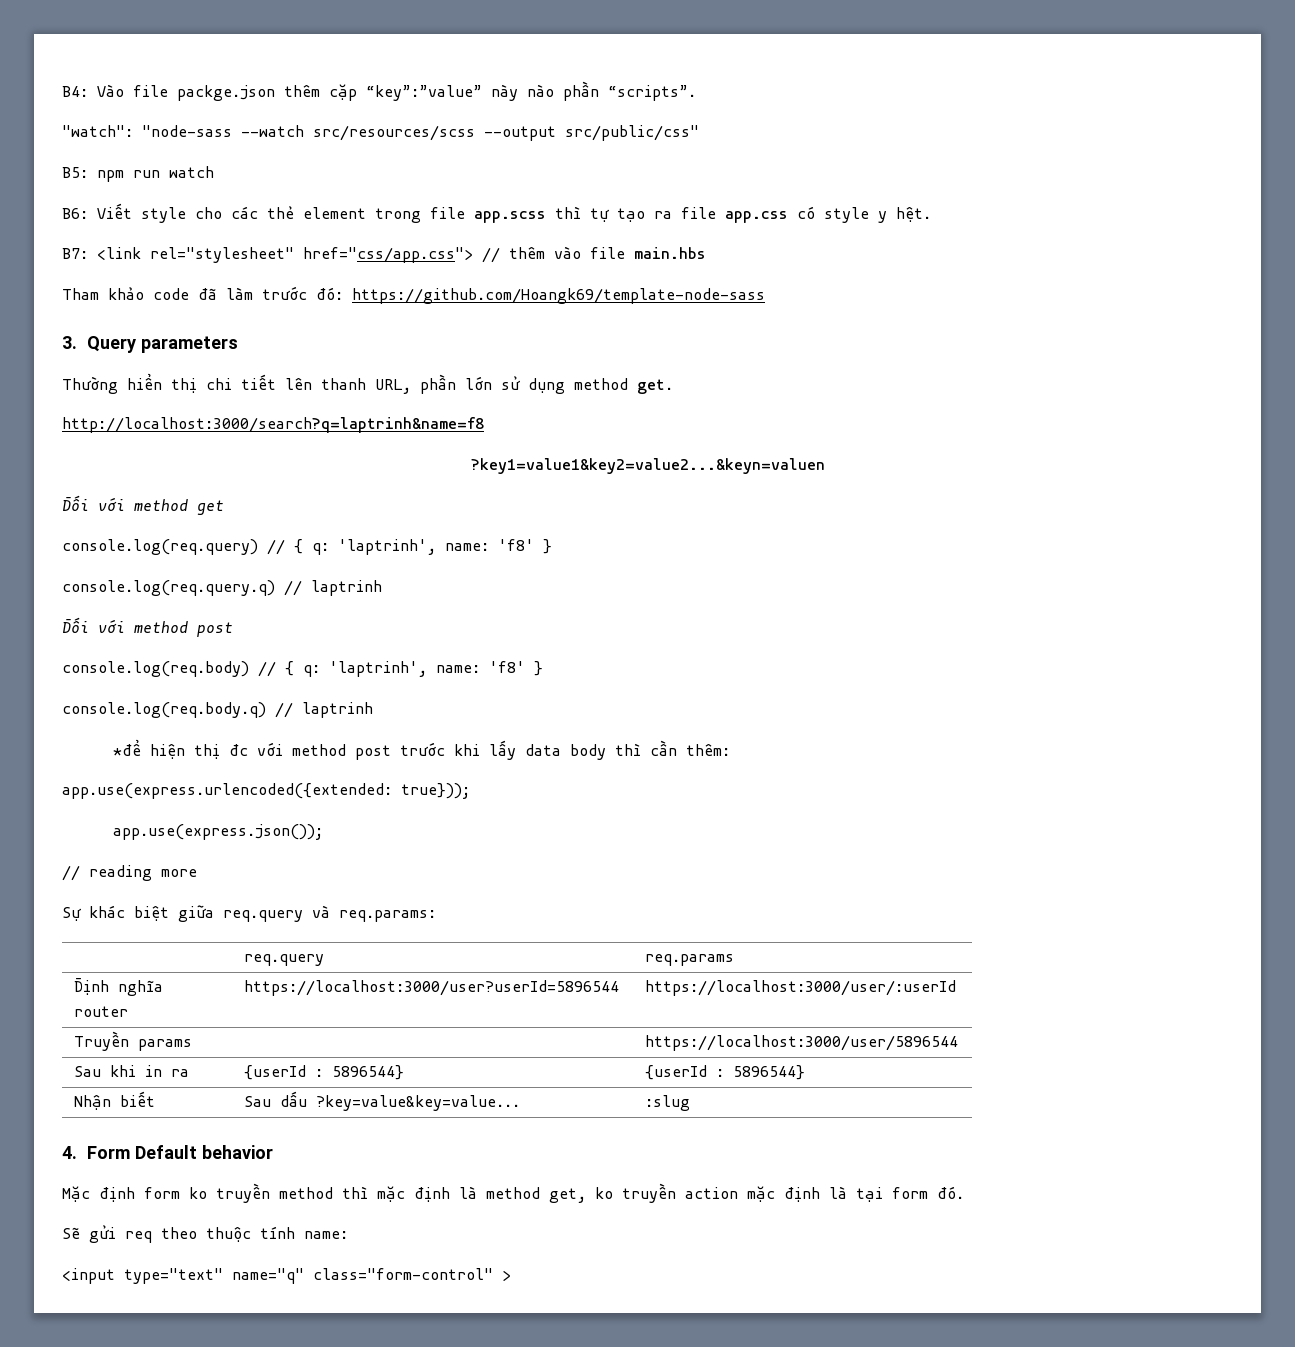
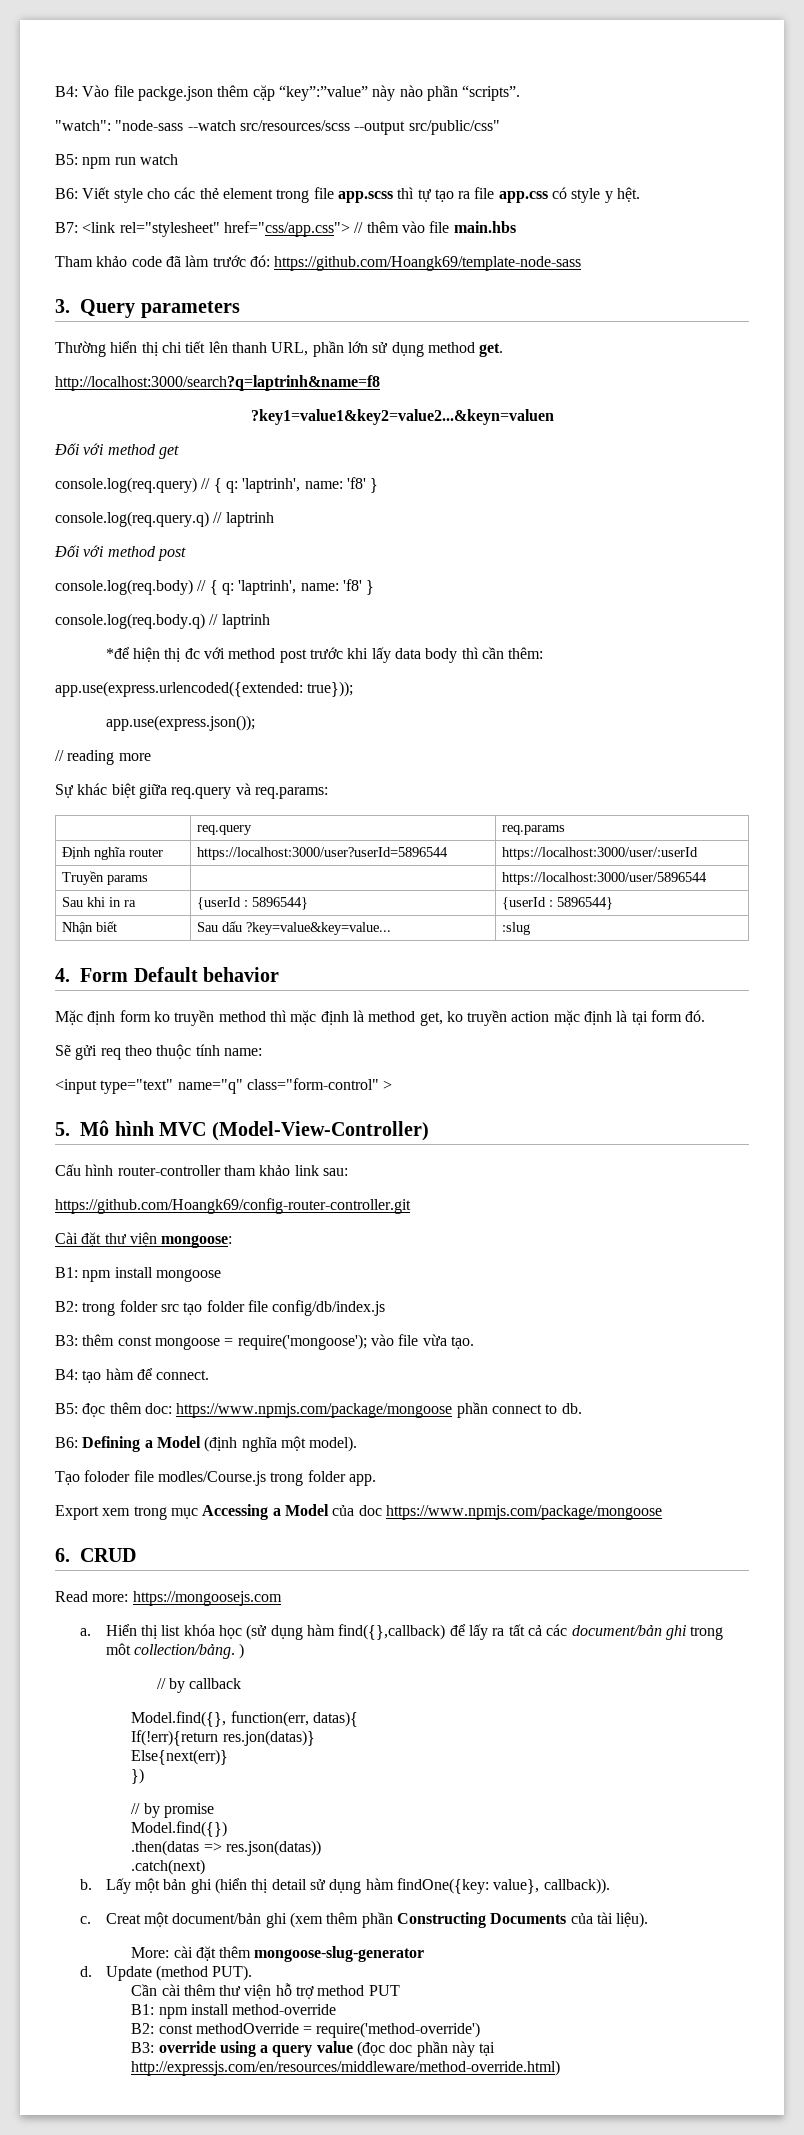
(511, 1275) none -> [55,1120,429,1141] [55,1164,348,1176] [55,1198,411,1214] [55,1232,233,1248] [55,1267,221,1282] [55,1300,386,1316] [55,1334,474,1350] [55,1368,210,1383] [55,1402,582,1418] [55,1436,358,1452] [55,1470,376,1486] [55,1504,662,1520] [55,1548,137,1562] [55,1591,282,1606] [80,1624,724,1640] [105,1643,245,1659] [156,1678,242,1693] [131,1711,358,1727] [131,1730,315,1746] [131,1749,229,1765] [131,1768,145,1784] [131,1803,214,1818] [131,1821,228,1837] [131,1840,321,1856] [131,1859,206,1875] [80,1878,610,1894] [80,1912,649,1928] [131,1946,425,1962] [80,1965,253,1981] [131,1983,400,1999] [131,2004,337,2019] [131,2022,481,2038] [131,2041,496,2057] [131,2060,561,2076] // 5. Mô hình MVC (Model-View-Controller) // Cấu hình router-controller tham khảo link sau: // https://github.com/Hoangk69/config-router-controller.git // Cài đặt thư viện mongoose: // B1: npm install mongoose // B2: trong folder src tạo folder file config/db/index.js // B3: thêm const mongoose = require('mongoose'); vào file vừa tạo. // B4: tạo hàm để connect. // B5: đọc thêm doc: https://www.npmjs.com/package/mongoose phần connect to db. // B6: Defining a Model (định nghĩa một model). // Tạo foloder file modles/Course.js trong folder app. // Export xem trong mục Accessing a Model của doc https://www.npmjs.com/package/mongoose // 6. CRUD // Read more: https://mongoosejs.com // a. Hiển thị list khóa học (sử dụng hàm find({},callback) để lấy ra tất cả các document/bản ghi trong môt collection/bảng. ) // // by callback // Model.find({}, function(err, datas){ // If(!err){return res.jon(datas)} // Else{next(err)} // }) // // by promise // Model.find({}) // .then(datas => res.json(datas)) // .catch(next) // b. Lấy một bản ghi (hiển thị detail sử dụng hàm findOne({key: value}, callback)). // c. Creat một document/bản ghi (xem thêm phần Constructing Documents của tài liệu). // More: cài đặt thêm mongoose-slug-generator // d. Update (method PUT). // Cần cài thêm thư viện hỗ trợ method PUT // B1: npm install method-override // B2: const methodOverride = require('method-override') // B3: override using a query value (đọc doc phần này tại http://expressjs.com/en/resources/middleware/method-override.html)

